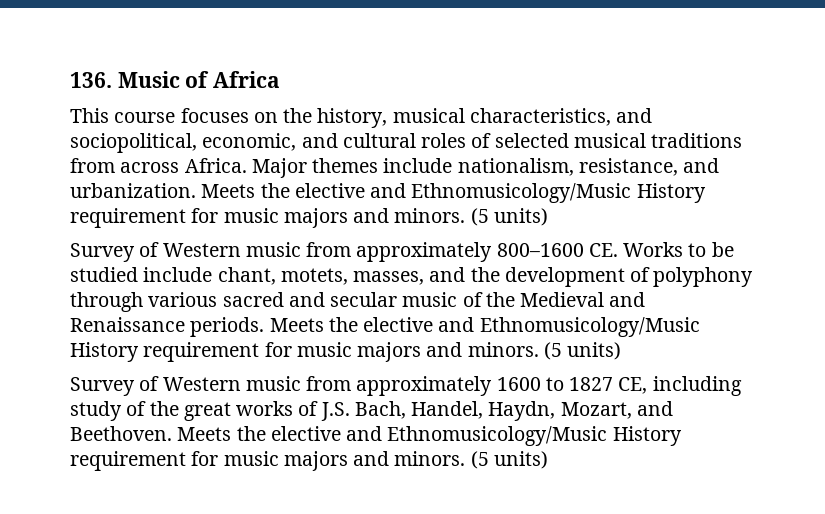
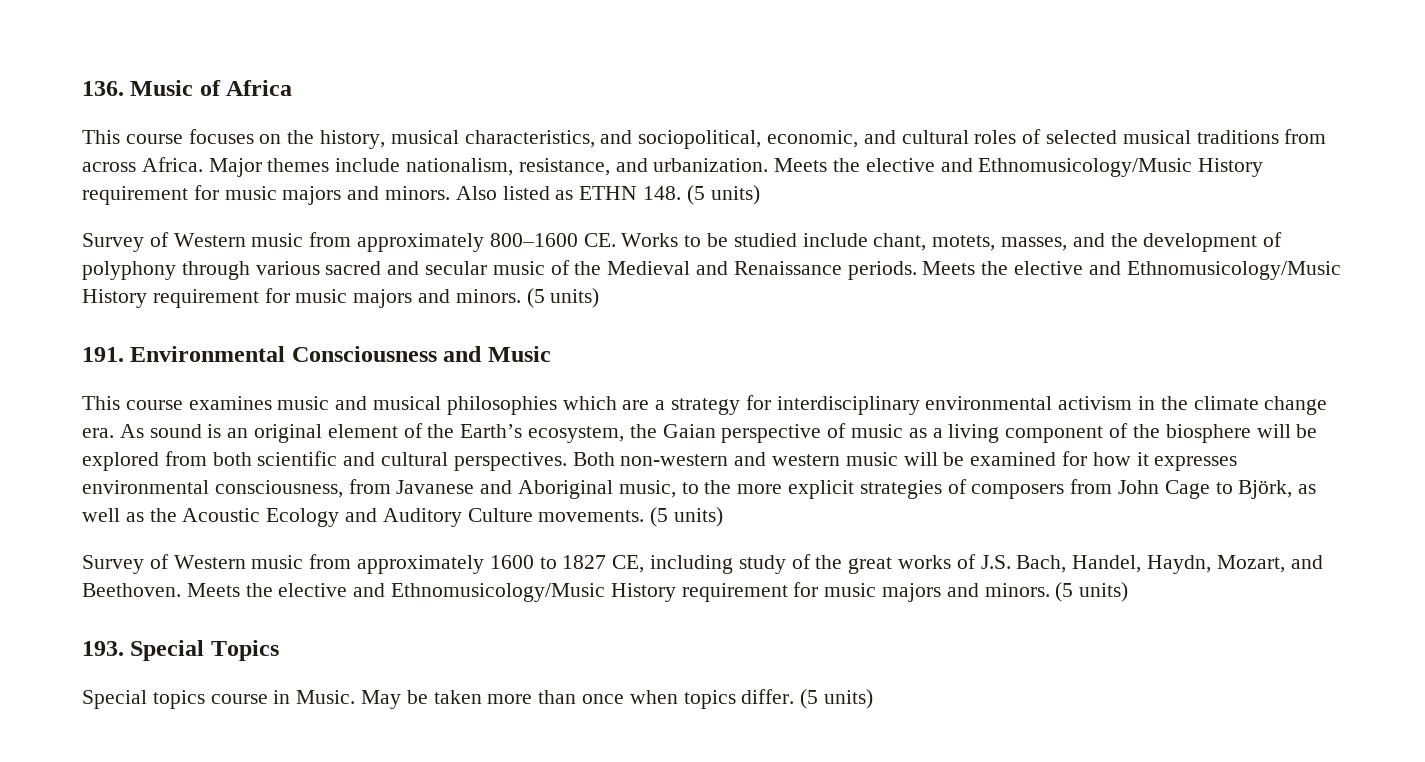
(466, 215) none -> [455,186,682,200] Also listed as ETHN 148.
(622, 351) none -> [82,346,551,362] [82,395,1328,415] [82,423,1318,443] [82,451,1238,471] [82,479,1317,499] [82,507,724,527] // 191. Environmental Consciousness and Music // This course examines music and musical philosophies which are a strategy for interdisciplinary environmental activism in the climate change era. As sound is an original element of the Earth’s ecosystem, the Gaian perspective of music as a living component of the biosphere will be explored from both scientific and cultural perspectives. Both non-western and western music will be examined for how it expresses environmental consciousness, from Javanese and Aboriginal music, to the more explicit strategies of composers from John Cage to Björk, as well as the Acoustic Ecology and Auditory Culture movements. (5 units)
(548, 460) none -> [82,640,279,661] [82,689,874,709] // 193. Special Topics // Special topics course in Music. May be taken more than once when topics differ. (5 units)

